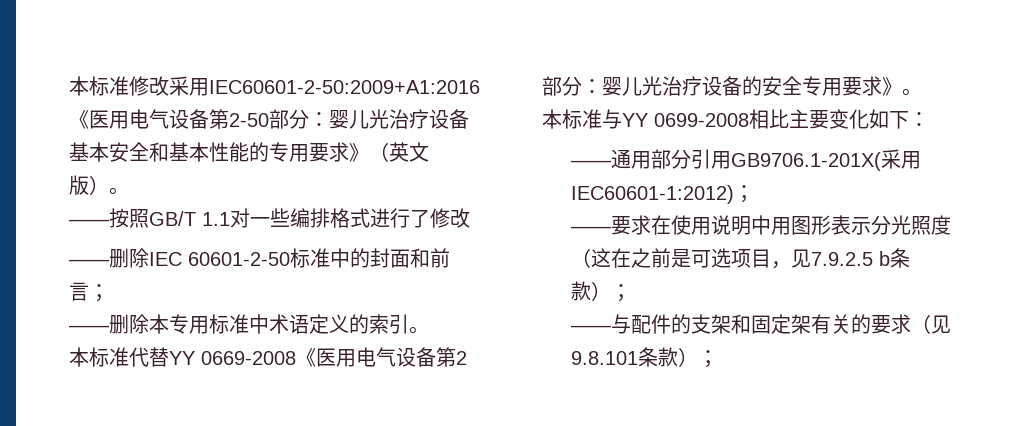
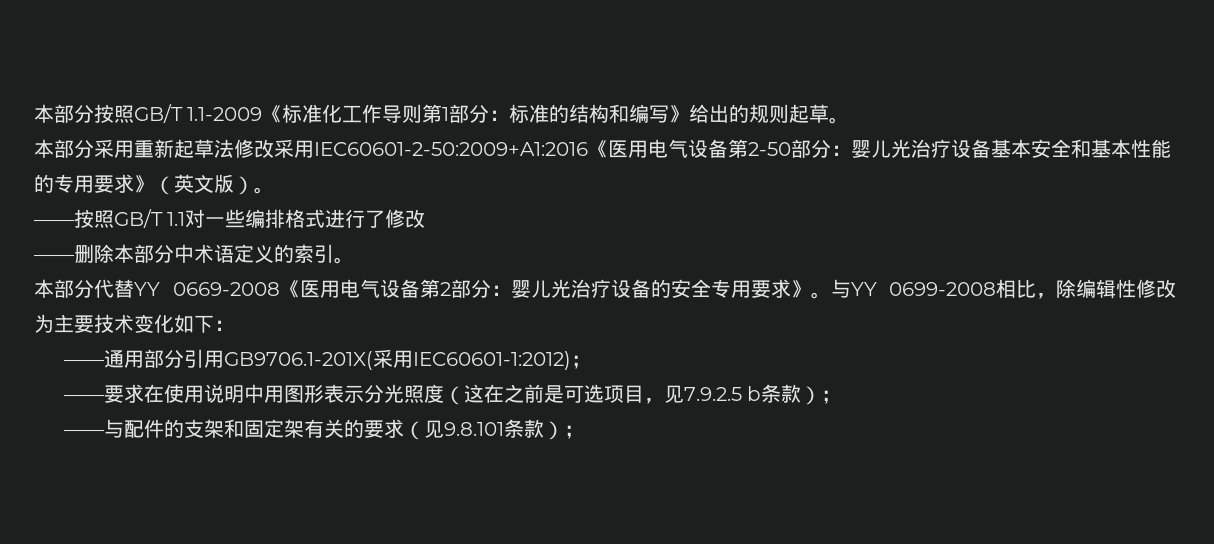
[69,76,129,96] 本标准 -> [34,104,850,124] [34,139,234,158] 本部分按照GB/T 1.1-2009《标准化工作导则第1部分：标准的结构和编写》给出的规则起草。 // 本部分采用重新起草法
[69,248,450,268] [69,282,109,302] // ——删除IEC 60601-2-50标准中的封面和前言； -> (426, 218) none
[169,314,249,334] 专用标准 -> [134,244,174,263] 部分
[89,347,129,367] 标准 -> [54,279,94,298] 部分
[542,109,602,129] // 本标准 -> (831, 295) none
[789,109,829,129] 主要 -> [1036,279,1176,299] [34,314,134,333] ，除编辑性修改为主要技术

